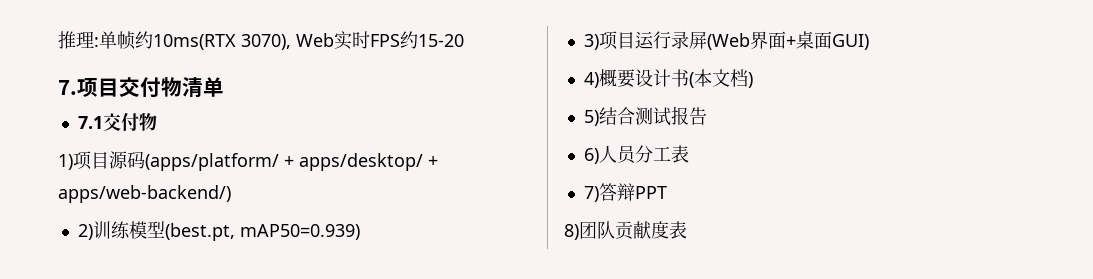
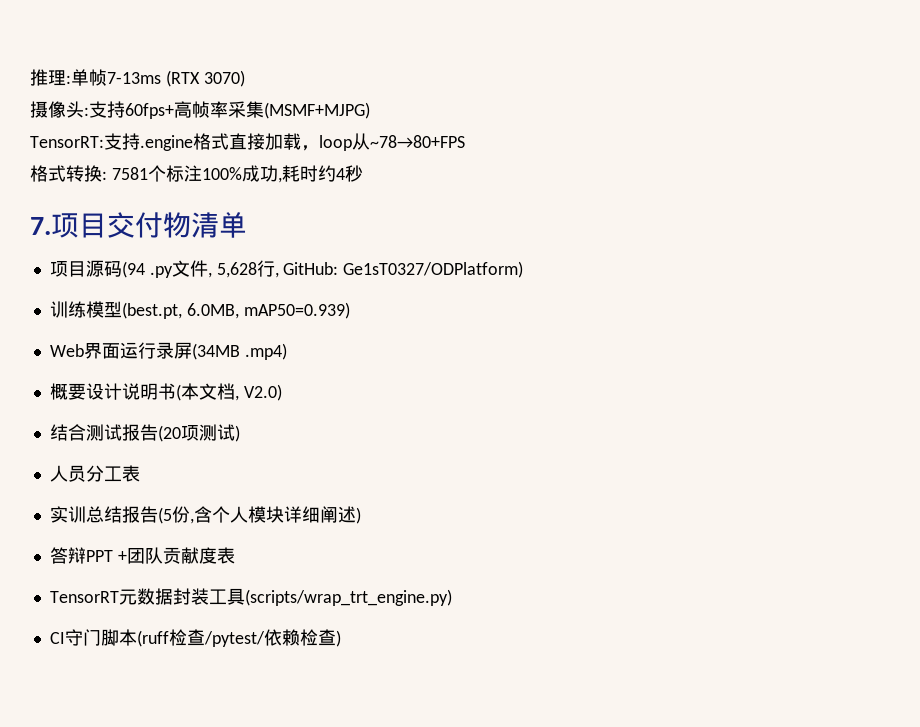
[135,31,464,50] 约10ms(RTX 3070), Web实时FPS约15-20 -> [107,70,245,87] [30,101,370,119] [30,133,465,151] [30,165,363,183] 7-13ms (RTX 3070) // 摄像头:支持60fps+高帧率采集(MSMF+MJPG) // TensorRT:支持.engine格式直接加载，loop从~78→80+FPS // 格式转换: 7581个标注100%成功,耗时约4秒
[77,113,157,132] [58,151,438,171] [58,185,231,203] [77,224,93,240] 7.1交付物 // 1)项目源码(apps/platform/ + apps/desktop/ + apps/web-backend/) // 2) -> [49,260,524,278] 项目源码(94 .py文件, 5,628行, GitHub: Ge1sT0327/ODPlatform) //
(235, 232) none -> [186,303,239,319] 6.0MB,
[583,31,869,50] [583,72,599,88] 3)项目运行录屏(Web界面+桌面GUI) // 4) -> [49,342,287,360] Web界面运行录屏(34MB .mp4) //
(671, 78) none -> [121,383,158,400] 说明
[747,72,753,88] [583,110,599,126] ) // 5) -> [234,384,282,401] , V2.0) //
[583,148,599,164] // 6) -> [157,424,240,442] (20项测试) //
[583,186,599,202] 7) -> [49,506,361,524] 实训总结报告(5份,含个人模块详细阐述) //
[564,224,579,240] // 8) -> [117,551,127,562] +
(687, 230) none -> [49,588,452,606] [49,629,341,647] // TensorRT元数据封装工具(scripts/wrap_trt_engine.py) // CI守门脚本(ruff检查/pytest/依赖检查)

